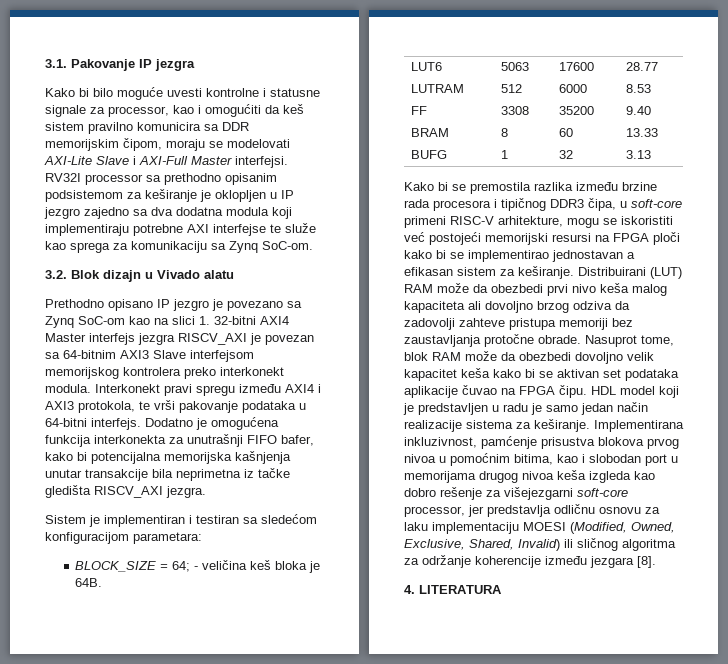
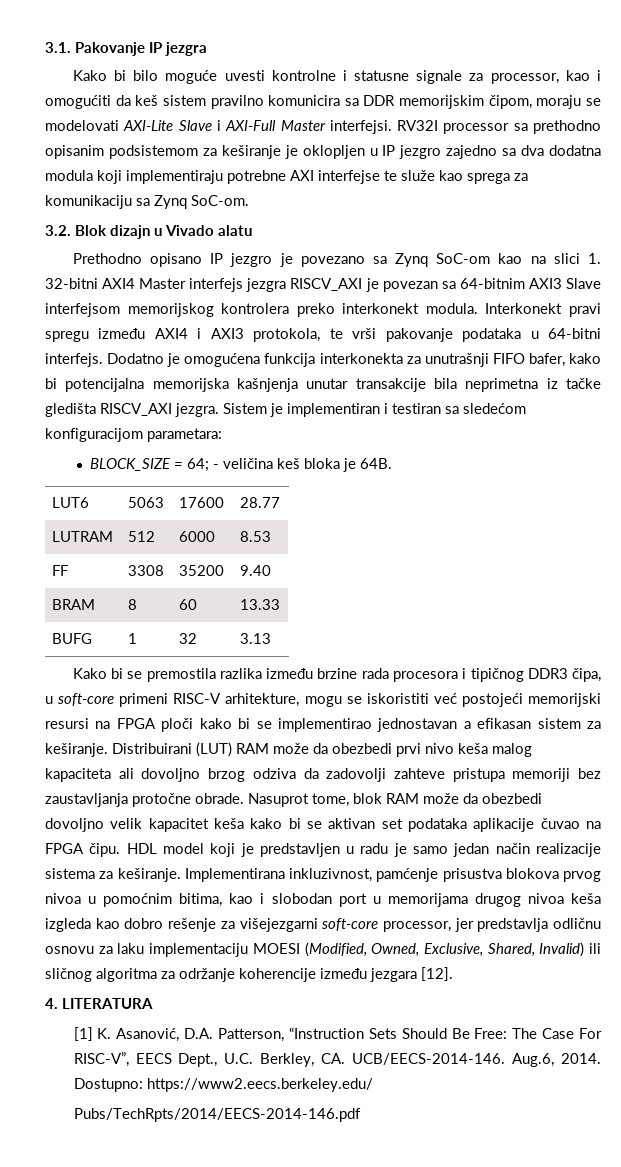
(206, 492) // -> (219, 410) none
[637,556,656,568] [8]. -> [421,967,453,981] [12].
(502, 589) none -> [73,1027,603,1042] [73,1052,601,1067] [73,1078,373,1092] [73,1108,361,1122] // [1] K. Asanović, D.A. Patterson, “Instruction Sets Should Be Free: The Case For RISC-V”, EECS Dept., U.C. Berkley, CA. UCB/EECS-2014-146. Aug.6, 2014. Dostupno: https://www2.eecs.berkeley.edu/ // Pubs/TechRpts/2014/EECS-2014-146.pdf

